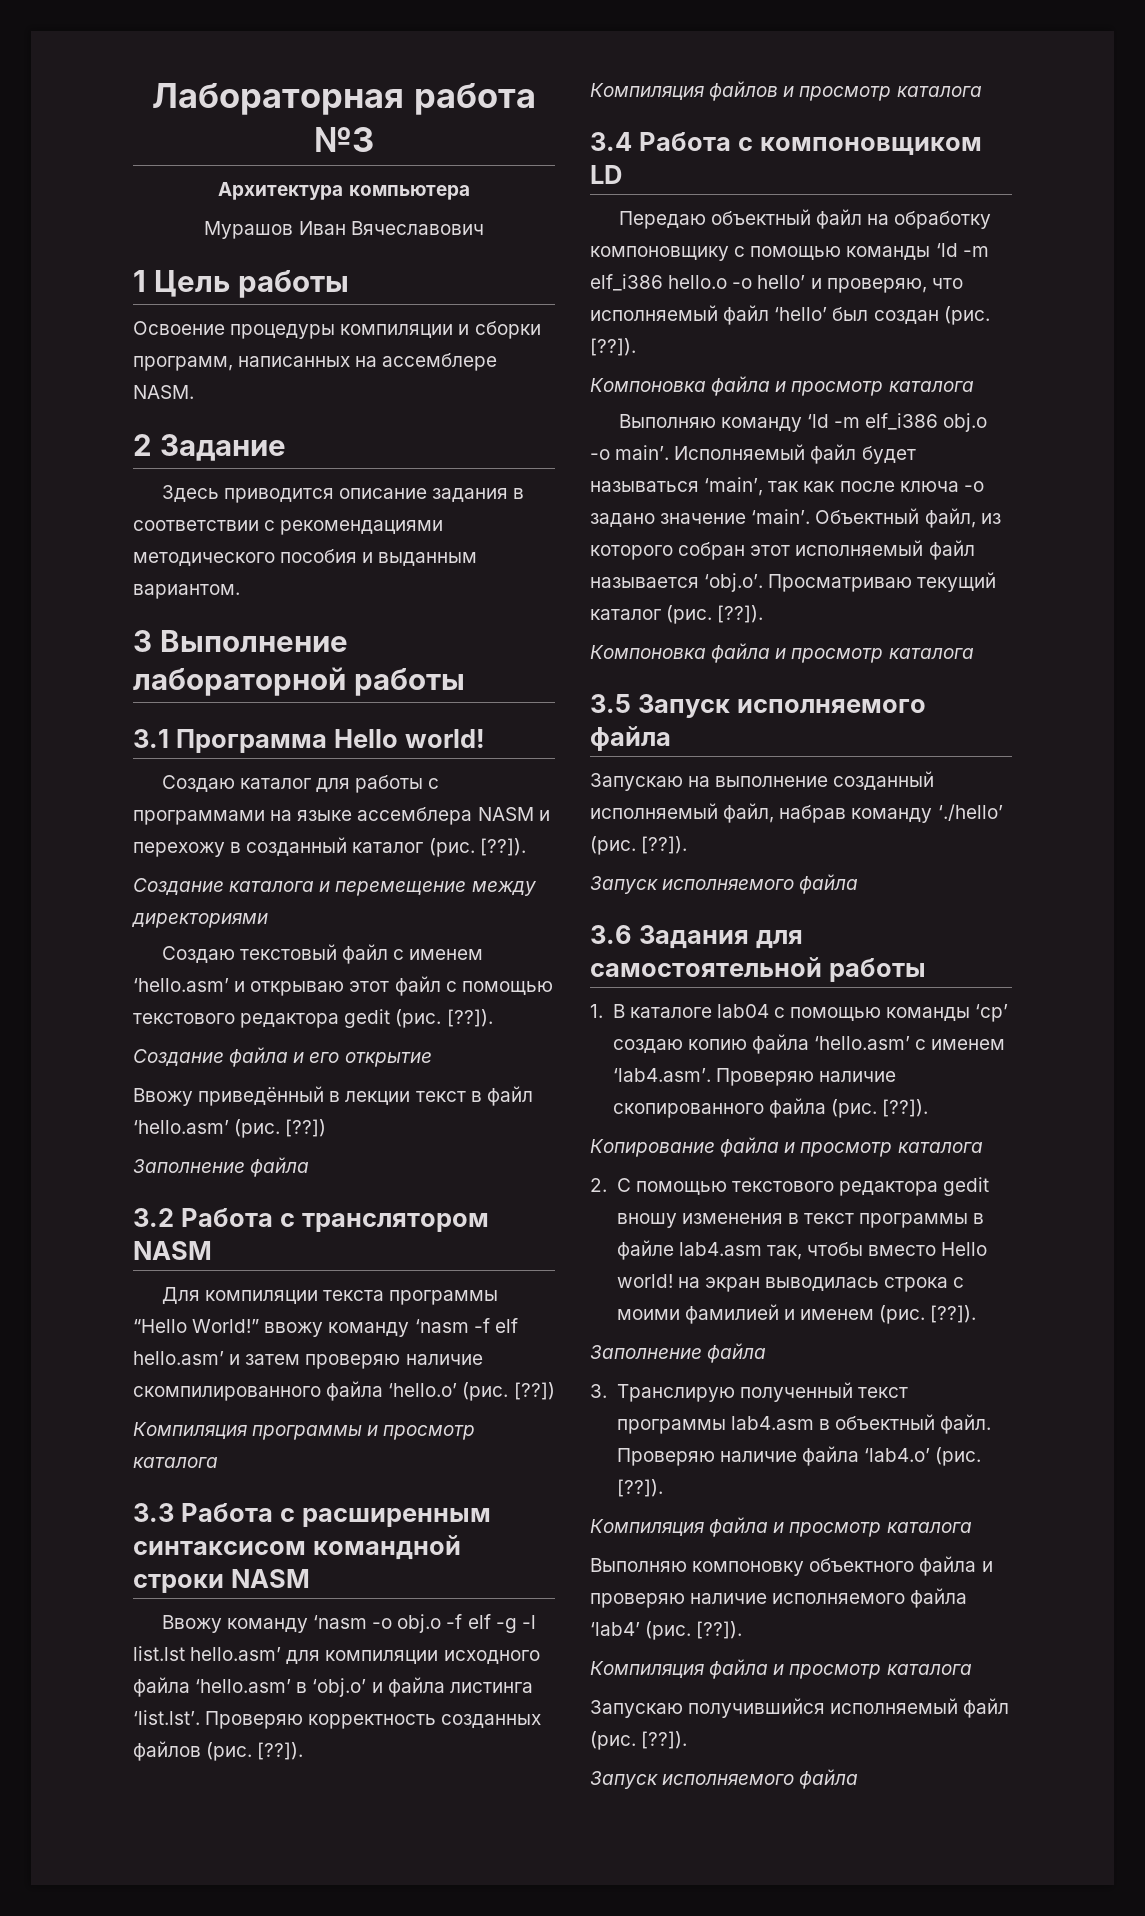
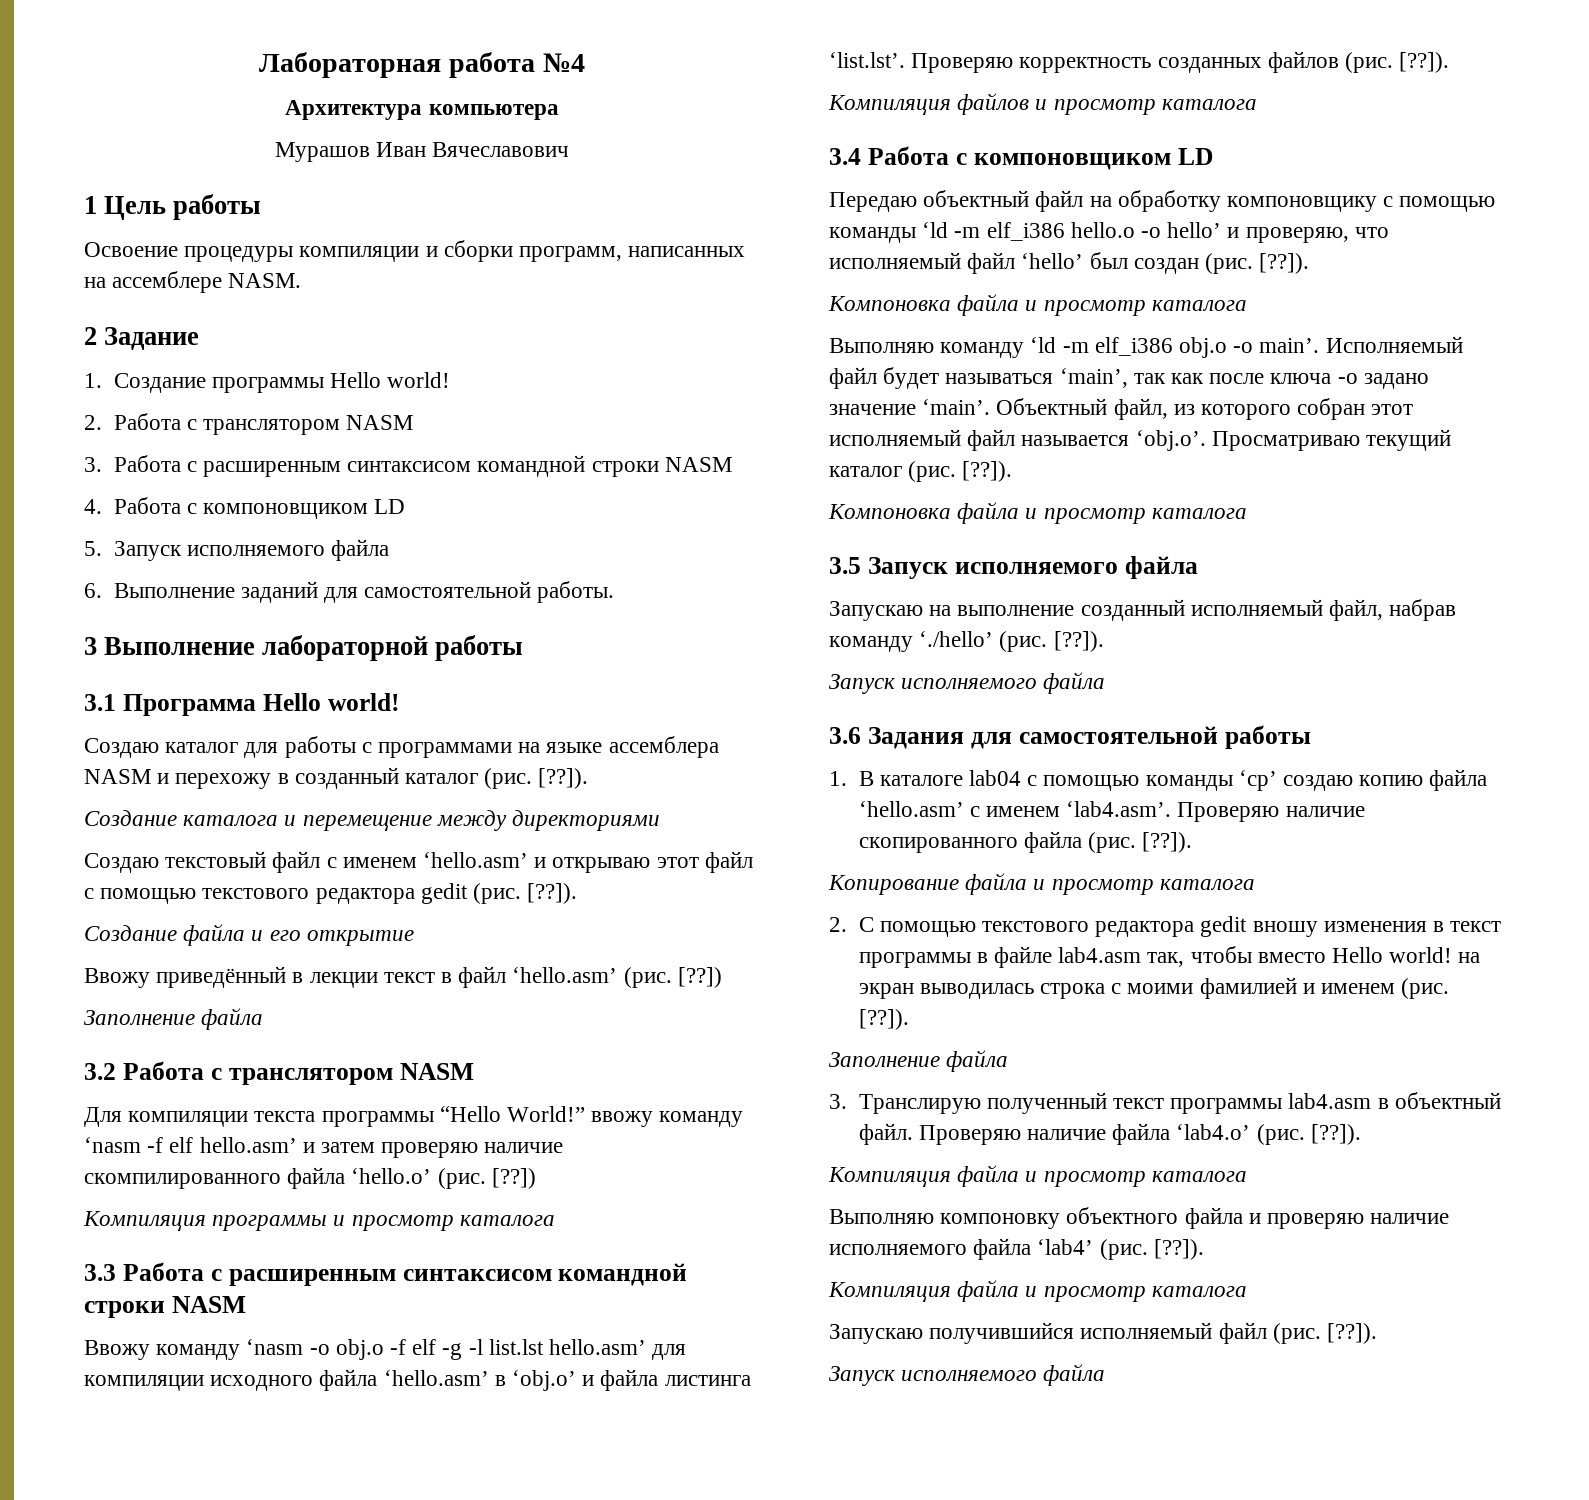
[314,127,374,152] №3 -> [542,53,585,72] №4
[161,485,525,503] [133,520,444,535] [133,549,478,566] [133,584,240,599] Здесь приводится описание задания в соответствии с рекомендациями методического пособия и выданным вариантом. -> [84,372,451,393] [84,413,414,435] [84,455,732,477] [84,497,406,519] [84,539,389,561] [84,581,615,603] 1. Создание программы Hello world! // 2. Работа с транслятором NASM // 3. Работа с расширенным синтаксисом командной строки NASM // 4. Работа с компоновщиком LD // 5. Запуск исполняемого файла // 6. Выполнение заданий для самостоятельной работы.

